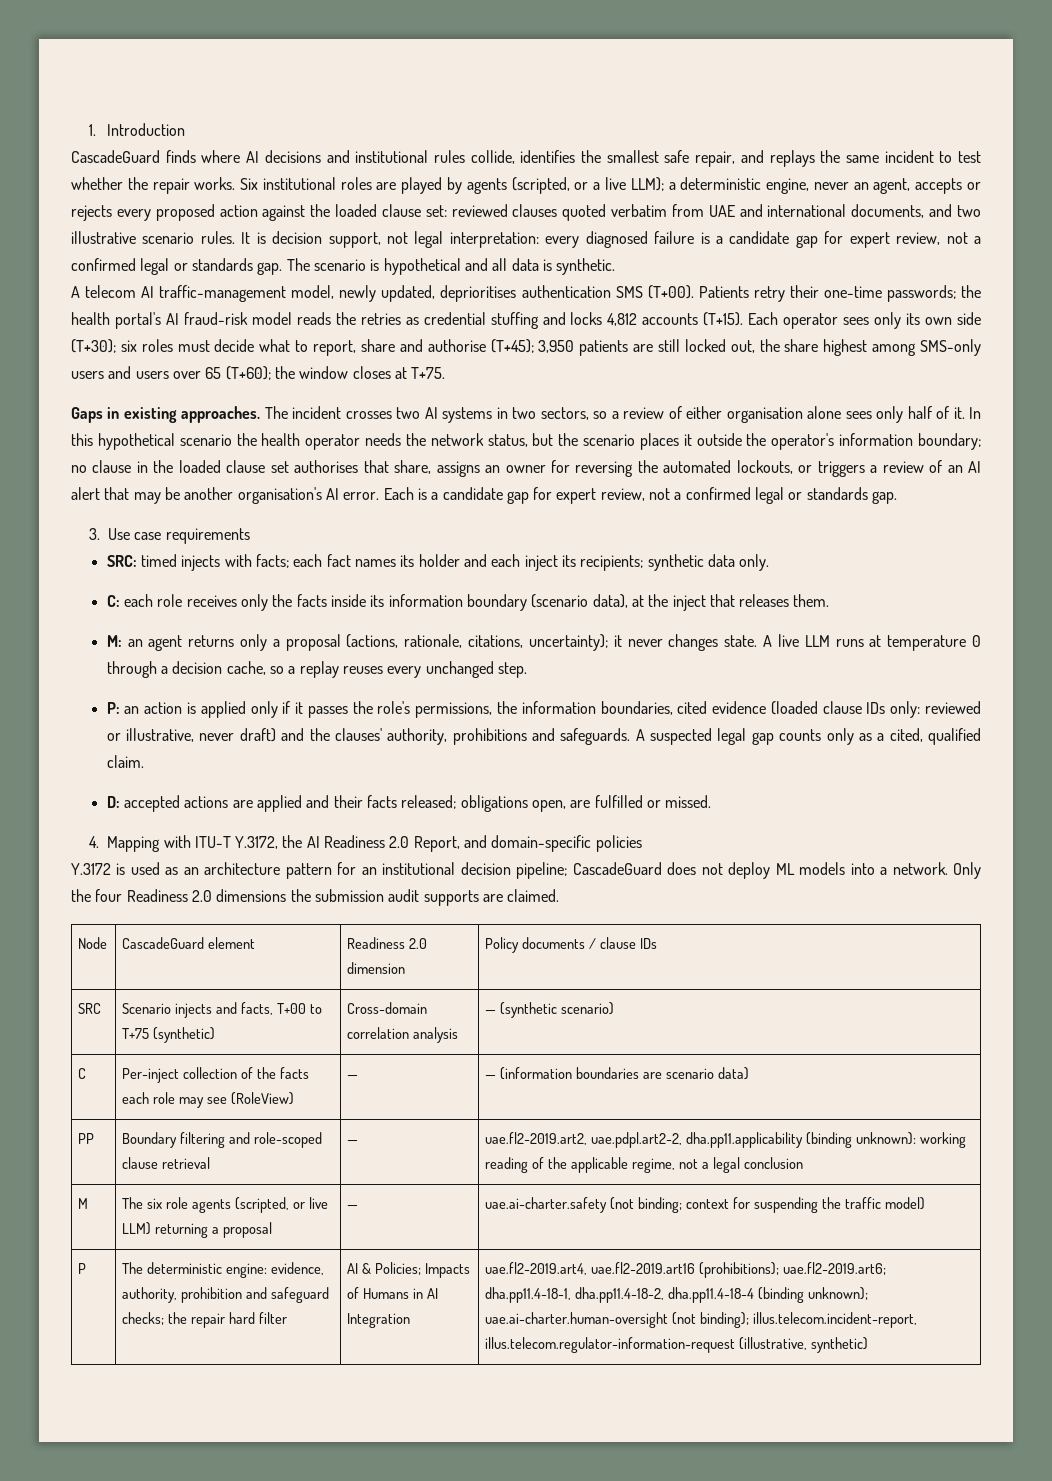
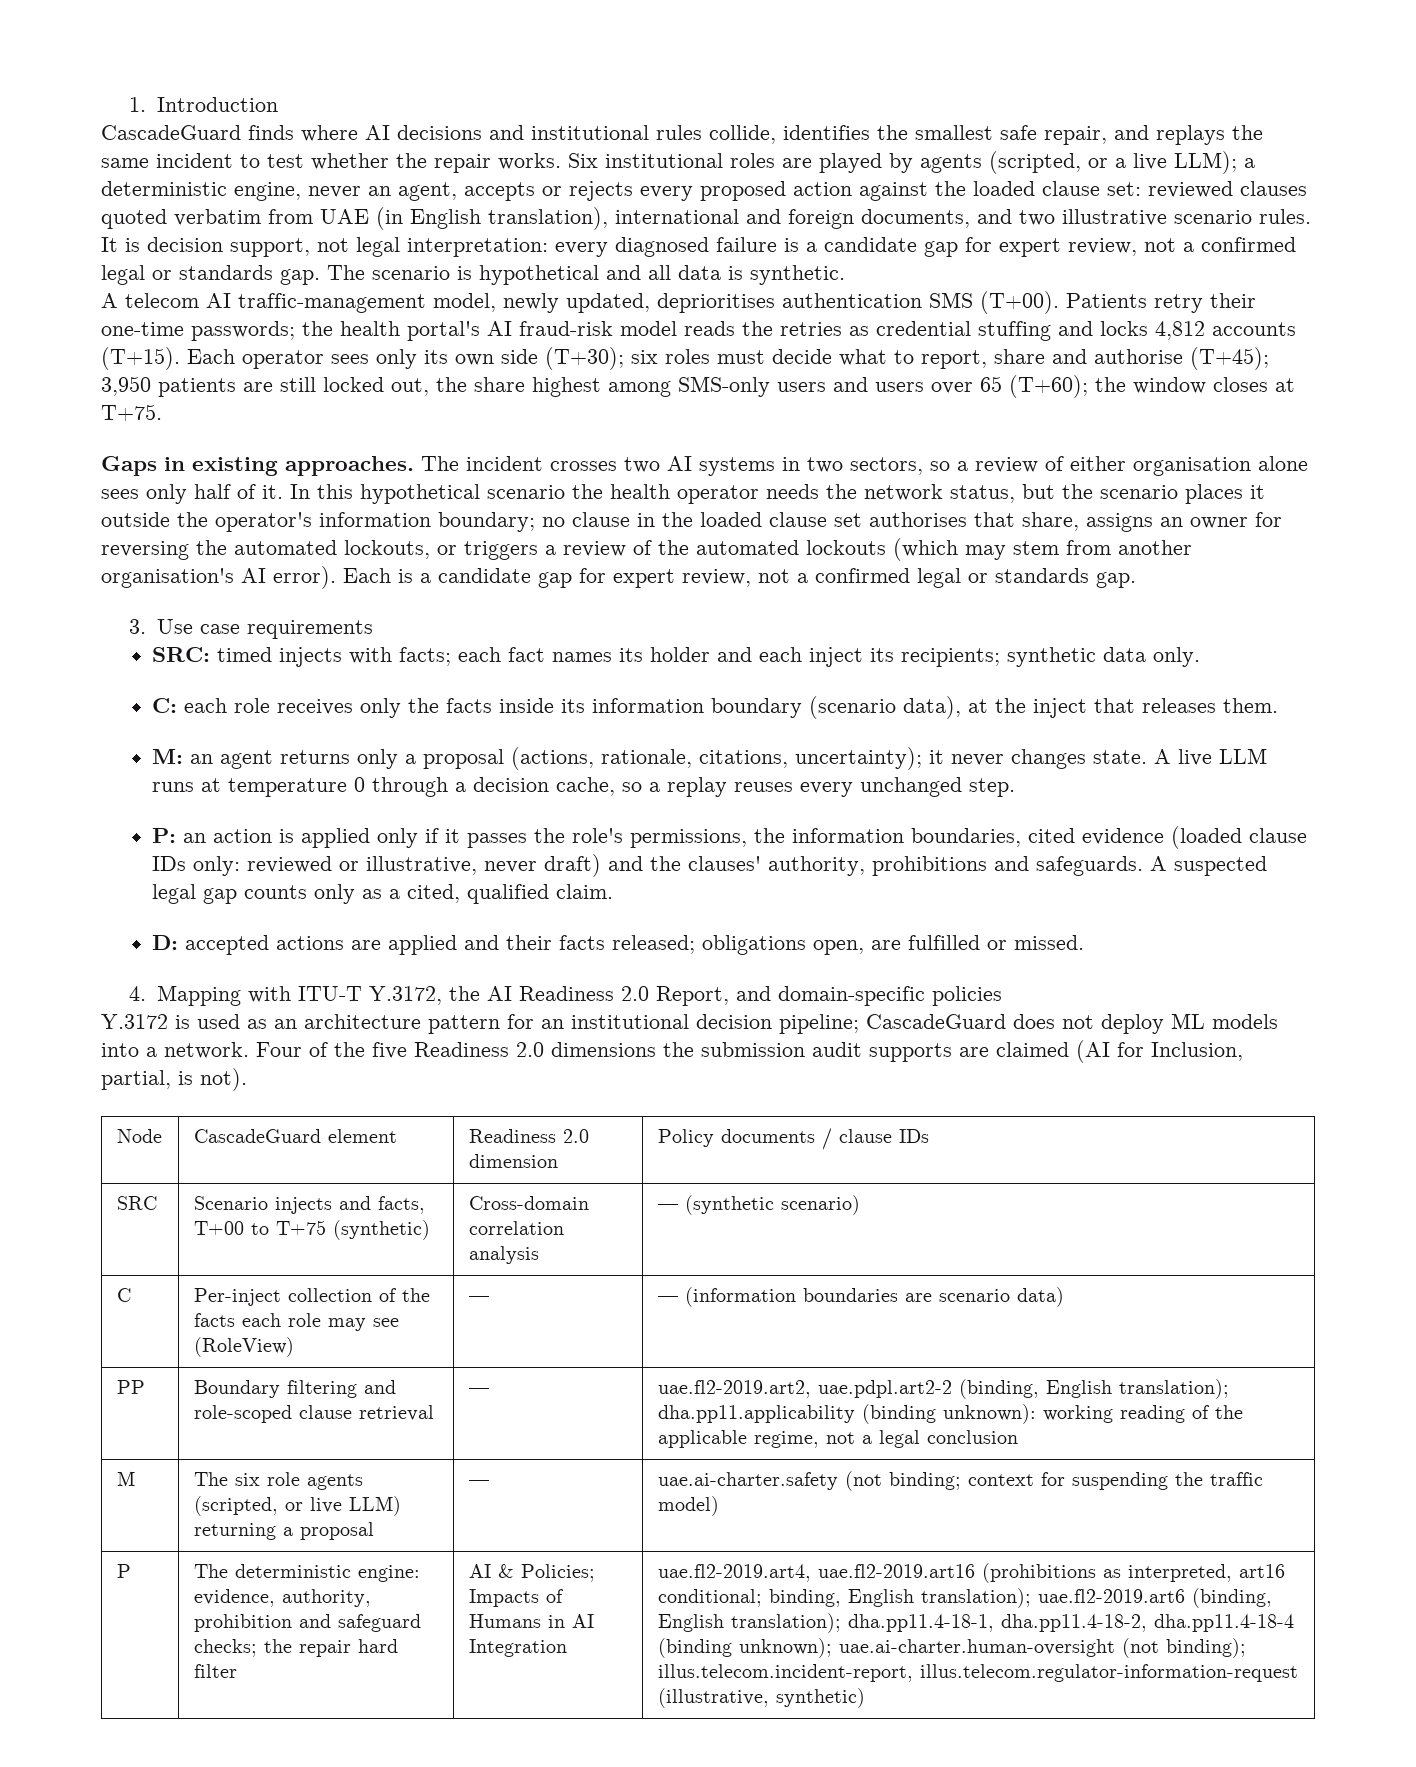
[739,204,847,217] and international -> [376,207,854,230] (in English translation), international and foreign
[947,461,982,473] [71,487,180,504] an AI alert that may be -> [658,538,1111,561] the automated lockouts (which may stem from
[343,492,380,500] error. -> [273,566,336,589] error).
[952,862,981,879] [71,889,123,902] Only the four -> [256,1042,407,1059] Four of the five
[507,889,560,902] claimed. -> [996,1040,1243,1063] [101,1068,247,1091] claimed (AI for Inclusion, partial, is not).
[591,1132,683,1148] uae.pdpl.art2-2, -> [817,1379,1229,1399] uae.pdpl.art2-2 (binding, English translation);
[699,1262,887,1278] (prohibitions); uae.fl2-2019.art6; -> [981,1563,1285,1583] [657,1588,1272,1608] [657,1613,841,1633] (prohibitions as interpreted, art16 conditional; binding, English translation); uae.fl2-2019.art6 (binding, English translation);

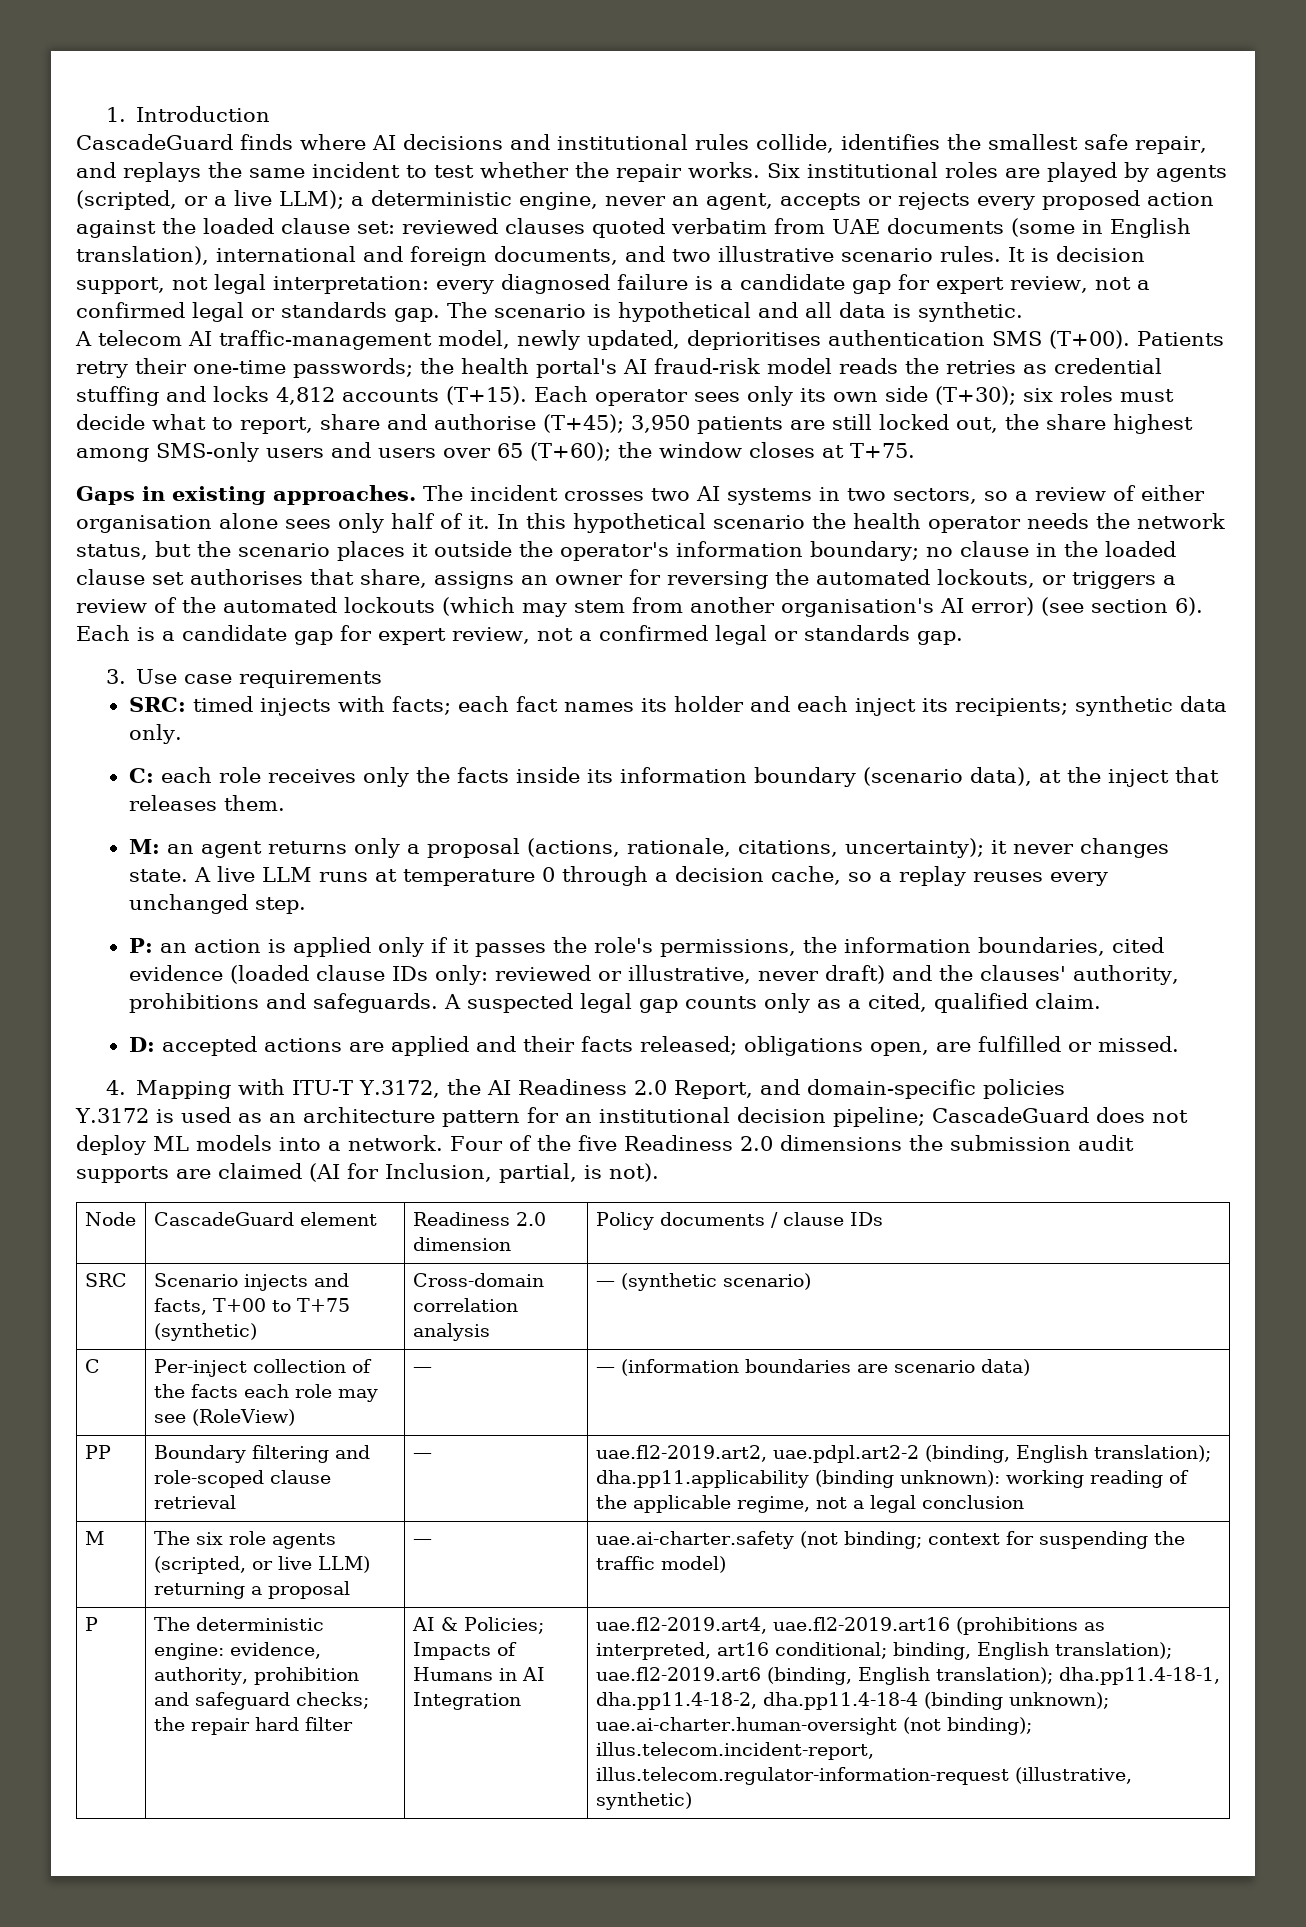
[376,207,403,230] (in -> [886,218,1103,237] documents (some in
[273,566,336,589] error). -> [971,597,1203,616] error) (see section 6).

